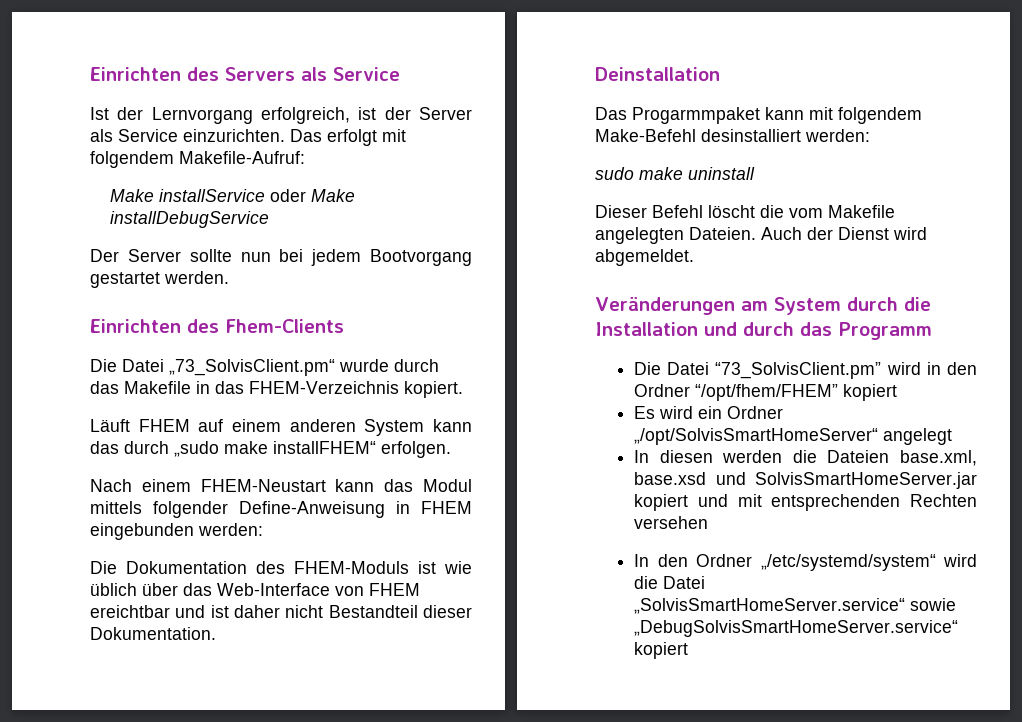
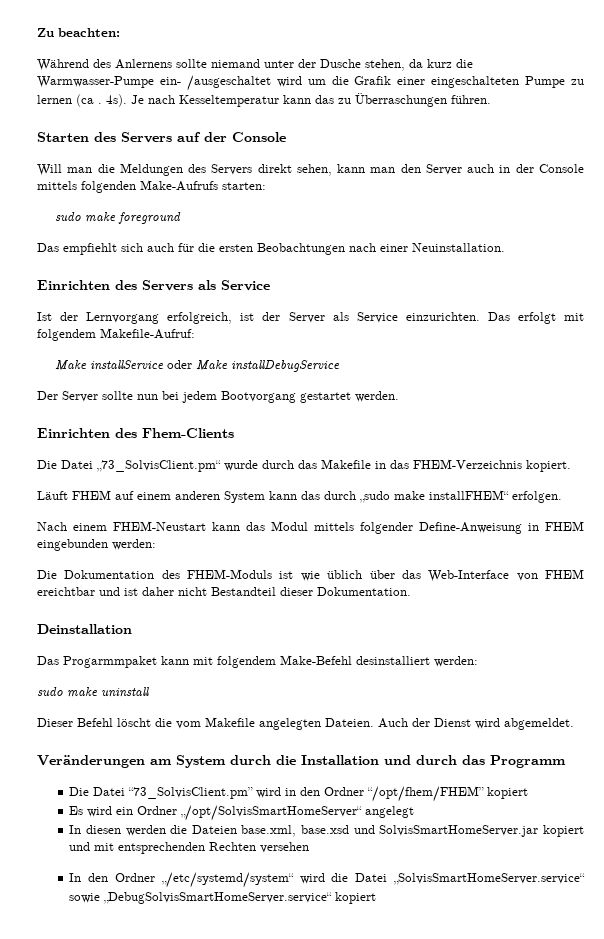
(90, 74) none -> [37,28,120,37] [37,59,473,71] [37,75,584,91] [37,93,491,107] [37,132,286,143] [37,163,584,176] [37,180,266,193] [54,212,181,224] [37,243,505,255] Zu beachten: // Während des Anlernens sollte niemand unter der Dusche stehen, da kurz die Warmwasser-Pumpe ein- /ausgeschaltet wird um die Grafik einer eingeschalteten Pumpe zu lernen (ca . 4s). Je nach Kesseltemperatur kann das zu Überraschungen führen. // Starten des Servers auf der Console // Will man die Meldungen des Servers direkt sehen, kann man den Server auch in der Console mittels folgenden Make-Aufrufs starten: // sudo make foreground // Das empfiehlt sich auch für die ersten Beobachtungen nach einer Neuinstallation. //

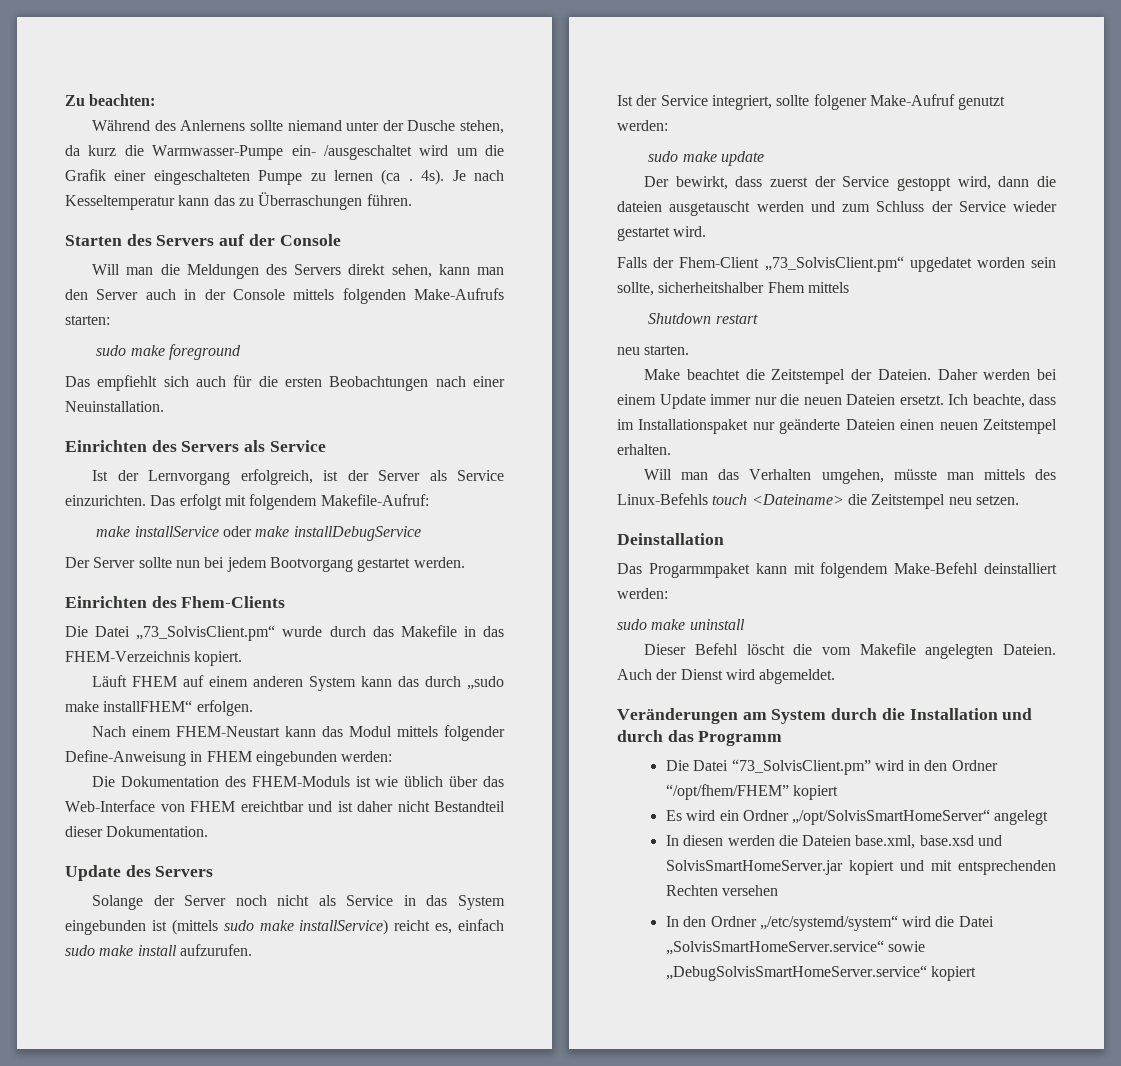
[54,360,87,371] Make -> [96,526,131,537] make
[195,360,228,371] Make -> [255,526,290,537] make
(411, 591) none -> [65,865,214,881] [92,895,505,910] [65,919,504,935] [65,944,252,956] [617,94,1006,110] [617,120,668,131] [648,151,764,166] [644,176,1056,191] [617,201,1057,216] [617,226,707,241] [617,256,1056,272] [617,282,849,296] [648,313,758,324] [617,345,690,355] [644,369,1057,384] [617,394,1056,409] [617,419,1057,434] [617,444,671,455] [644,469,1056,484] [617,493,1019,509] // Update des Servers // Solange der Server noch nicht als Service in das System eingebunden ist (mittels sudo make installService) reicht es, einfach sudo make install aufzurufen. // Ist der Service integriert, sollte folgener Make-Aufruf genutzt werden: // sudo make update // Der bewirkt, dass zuerst der Service gestoppt wird, dann die dateien ausgetauscht werden und zum Schluss der Service wieder gestartet wird. // Falls der Fhem-Client „73_SolvisClient.pm“ upgedatet worden sein sollte, sicherheitshalber Fhem mittels // Shutdown restart // neu starten. // Make beachtet die Zeitstempel der Dateien. Daher werden bei einem Update immer nur die neuen Dateien ersetzt. Ich beachte, dass im Installationspaket nur geänderte Dateien einen neuen Zeitstempel erhalten. // Will man das Verhalten umgehen, müsste man mittels des Linux-Befehls touch <Dateiname> die Zeitstempel neu setzen.
[356,656,430,665] desinstalliert -> [984,563,1057,574] deinstalliert

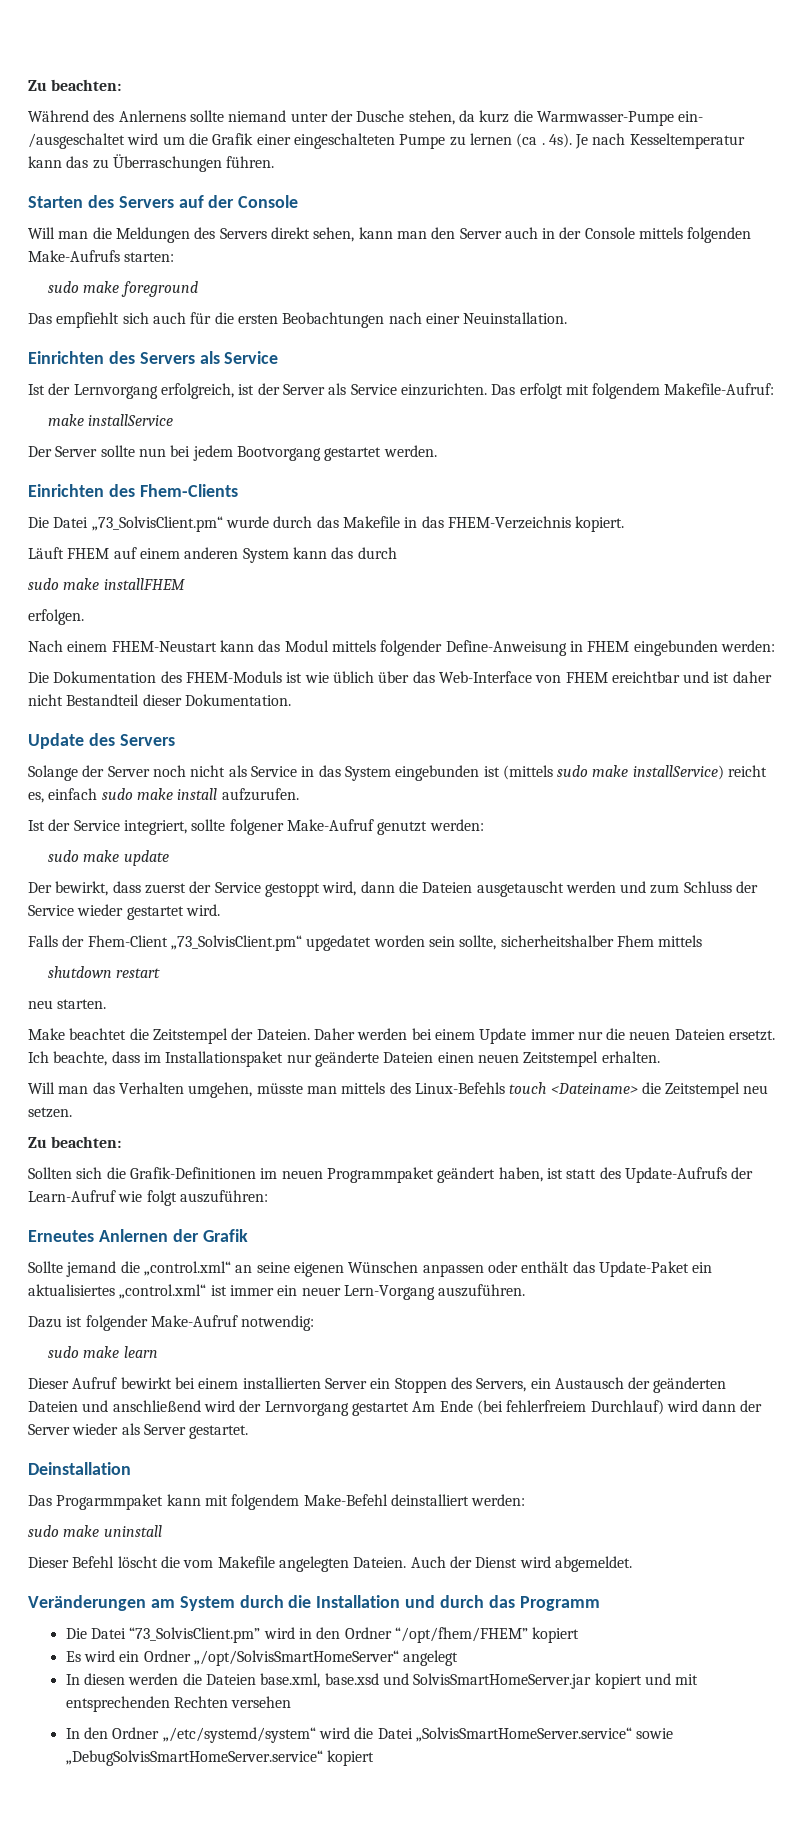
[222,526,421,541] oder make installDebugService -> (174, 420) none
[467,676,505,690] [65,700,193,712] „sudo make installFHEM“ -> [28,578,185,590] // sudo make installFHEM //
[617,201,662,212] dateien -> [422,882,473,893] Dateien
[648,313,712,324] Shutdown -> [48,966,113,978] shutdown
(1019, 500) none -> [28,1136,122,1148] [28,1167,754,1183] [28,1190,268,1206] [28,1229,248,1242] [28,1261,713,1277] [28,1284,526,1300] [28,1315,315,1331] [48,1346,158,1358] [28,1377,727,1393] [28,1400,763,1416] [28,1423,249,1439] // Zu beachten: // Sollten sich die Grafik-Definitionen im neuen Programmpaket geändert haben, ist statt des Update-Aufrufs der Learn-Aufruf wie folgt auszuführen: // Erneutes Anlernen der Grafik // Sollte jemand die „control.xml“ an seine eigenen Wünschen anpassen oder enthält das Update-Paket ein aktualisiertes „control.xml“ ist immer ein neuer Lern-Vorgang auszuführen. // Dazu ist folgender Make-Aufruf notwendig: // sudo make learn // Dieser Aufruf bewirkt bei einem installierten Server ein Stoppen des Servers, ein Austausch der geänderten Dateien und anschließend wird der Lernvorgang gestartet Am Ende (bei fehlerfreiem Durchlauf) wird dann der Server wieder als Server gestartet.

